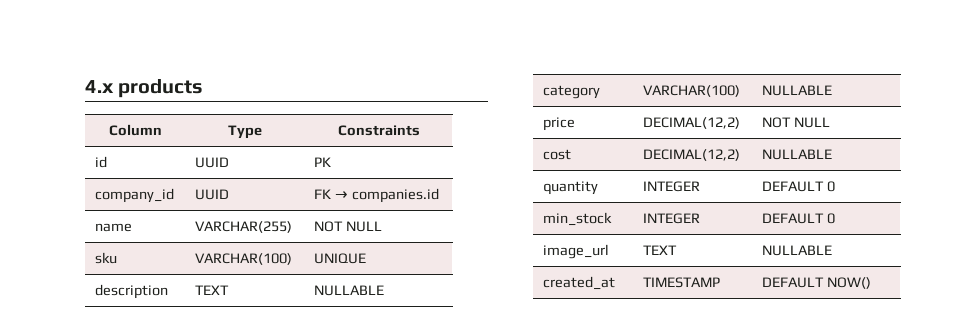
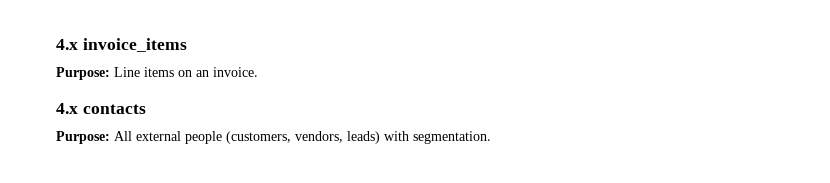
[85,79,204,98] [109,124,162,136] [228,125,262,139] [337,125,420,136] [95,156,108,168] [195,157,230,168] [314,157,332,167] [95,188,175,203] [195,189,230,200] [314,188,440,203] [95,223,133,232] [195,221,293,233] [314,221,383,232] [95,252,118,264] [195,253,293,265] [314,253,367,264] [95,284,169,299] [195,285,230,295] [314,285,385,296] [543,85,601,99] [643,85,741,97] [762,85,833,96] [543,117,576,131] [643,117,741,129] [762,117,831,128] [543,149,572,160] [643,149,741,161] [762,149,833,160] [543,181,599,195] [643,181,701,192] [762,181,836,192] [543,212,613,226] [643,213,701,224] [762,213,836,224] [543,244,610,259] [643,245,678,255] [762,245,833,256] [543,276,616,290] [643,277,721,288] [762,277,872,289] 4.x products // Column | Type | Constraints // id | UUID | PK // company_id | UUID | FK → companies.id // name | VARCHAR(255) | NOT NULL // sku | VARCHAR(100) | UNIQUE // description | TEXT | NULLABLE // category | VARCHAR(100) | NULLABLE // price | DECIMAL(12,2) | NOT NULL // cost | DECIMAL(12,2) | NULLABLE // quantity | INTEGER | DEFAULT 0 // min_stock | INTEGER | DEFAULT 0 // image_url | TEXT | NULLABLE // created_at | TIMESTAMP | DEFAULT NOW() -> [56,38,187,52] [56,67,258,80] [56,103,146,114] [56,131,491,144] 4.x invoice_items // Purpose: Line items on an invoice. // 4.x contacts // Purpose: All external people (customers, vendors, leads) with segmentation.

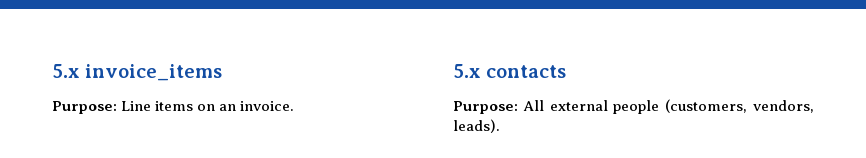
[56,39,78,50] 4.x -> [52,64,80,78] 5.x
[56,103,78,114] 4.x -> [453,64,481,78] 5.x
[347,131,491,144] leads) with segmentation. -> [453,119,500,133] leads).

